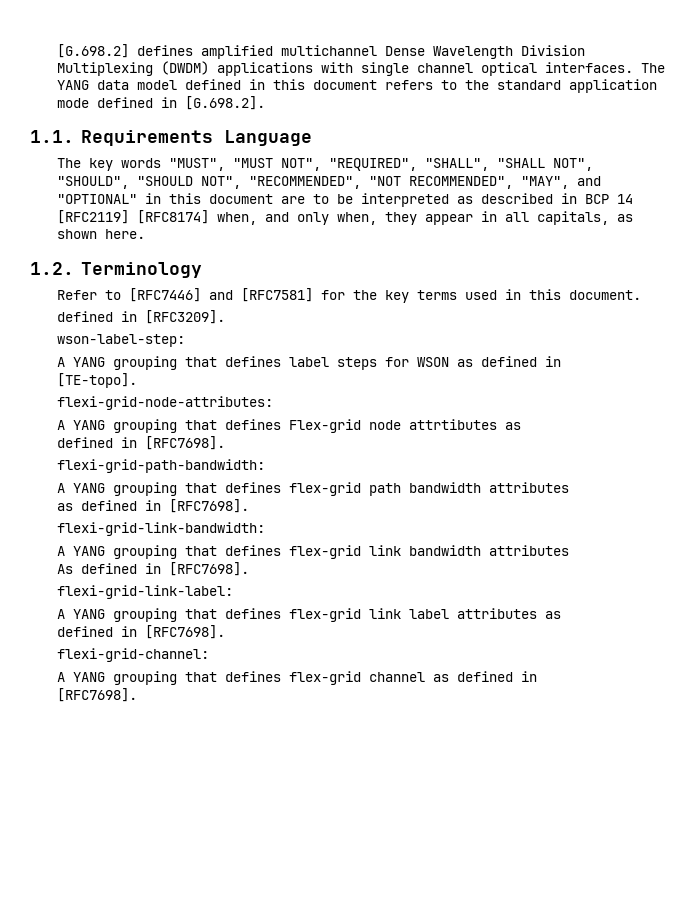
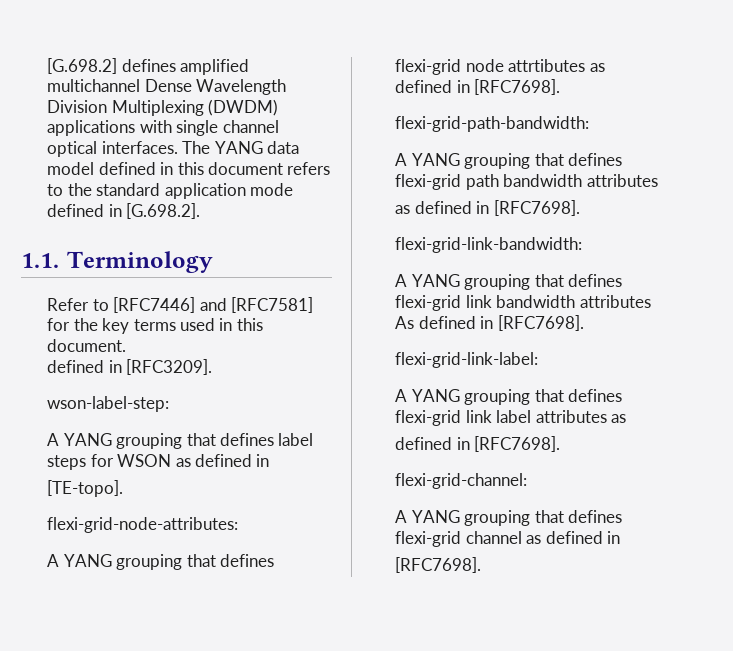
[80,130,312,146] [56,158,593,171] [56,176,601,189] [56,193,633,207] [56,210,633,225] [56,229,145,239] [30,262,74,275] Requirements Language // The key words "MUST", "MUST NOT", "REQUIRED", "SHALL", "SHALL NOT", "SHOULD", "SHOULD NOT", "RECOMMENDED", "NOT RECOMMENDED", "MAY", and "OPTIONAL" in this document are to be interpreted as described in BCP 14 [RFC2119] [RFC8174] when, and only when, they appear in all capitals, as shown here. // 1.2. -> (59, 260) none
[288,419,361,433] Flex-grid -> [395,59,462,75] flexi-grid
[288,482,361,496] flex-grid -> [395,174,462,190] flexi-grid
[288,545,361,559] flex-grid -> [395,295,462,311] flexi-grid
[288,608,361,622] flex-grid -> [395,410,462,426] flexi-grid
[288,671,361,685] flex-grid -> [395,531,462,547] flexi-grid

